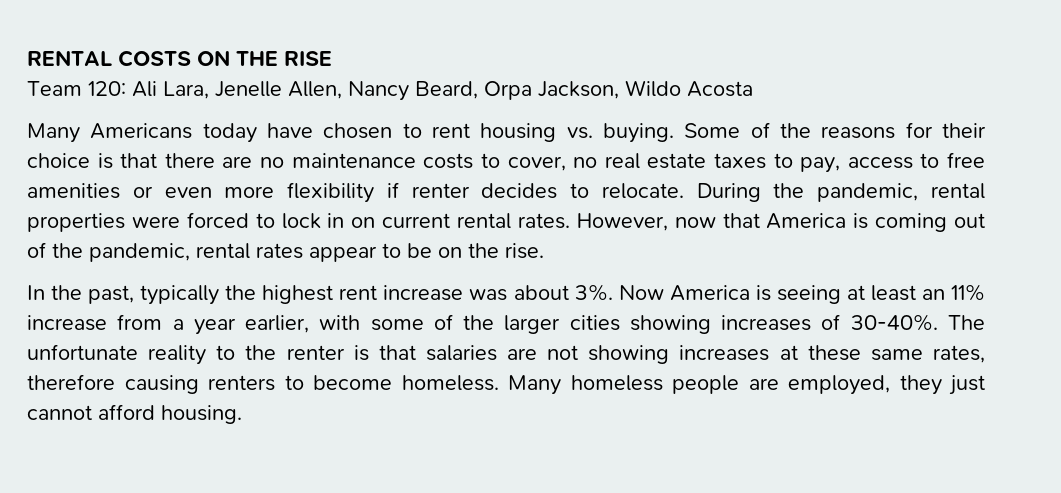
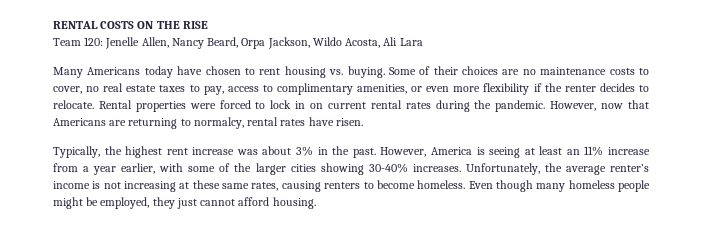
[132,81,209,99] Ali Lara, -> (104, 41) none
[687,81,753,97] Acosta -> [345,37,423,48] Acosta, Ali Lara
[780,122,987,139] [27,153,215,169] the reasons for their choice is that there -> [433,66,499,75] their choices
[946,152,985,168] [27,183,120,199] free amenities -> [276,83,408,95] complimentary amenities,
(399, 190) none -> [544,83,562,92] the
[696,183,985,202] During the pandemic, rental -> [98,100,132,109] Rental
[517,213,985,232] [27,242,544,262] [27,285,220,305] rates. However, now that America is coming out of the pandemic, rental rates appear to be on the rise. // In the past, typically -> [405,100,649,112] [53,117,363,129] [53,146,100,158] rates during the pandemic. However, now that Americans are returning to normalcy, rental rates have risen. // Typically,
[574,284,664,301] 3%. Now -> [296,146,427,158] 3% in the past. However,
[721,314,985,331] [27,344,770,365] increases of 30-40%. The unfortunate reality to the renter is that salaries are not showing increases -> [368,163,649,175] [53,181,177,192] 30-40% increases. Unfortunately, the average renter’s income is not increasing
[27,374,115,390] therefore -> (279, 186) none
[508,375,779,395] Many homeless people are -> [468,180,651,192] [53,197,99,209] Even though many homeless people might be

